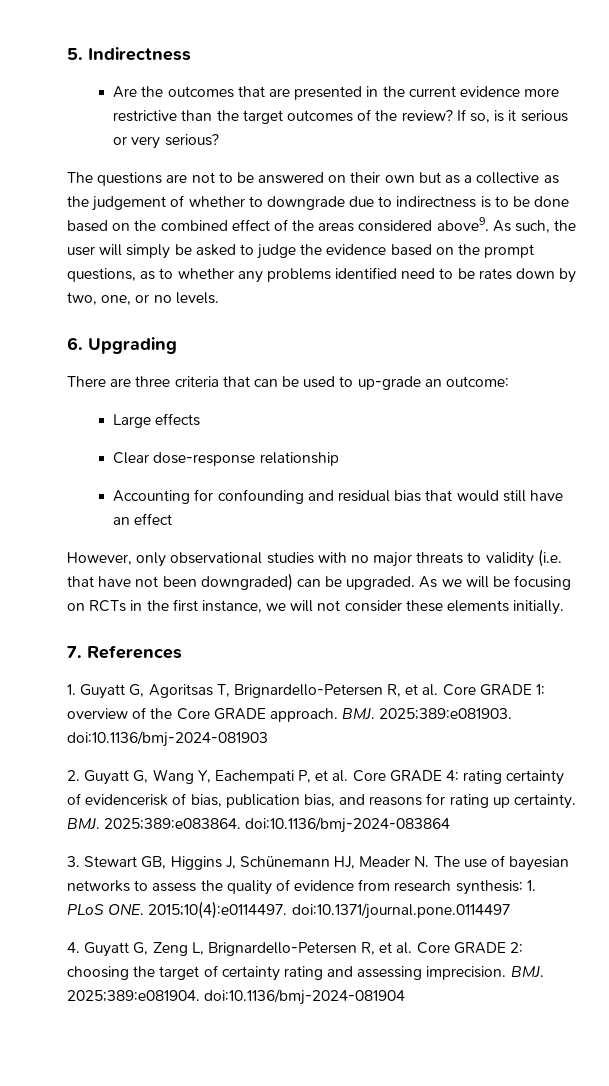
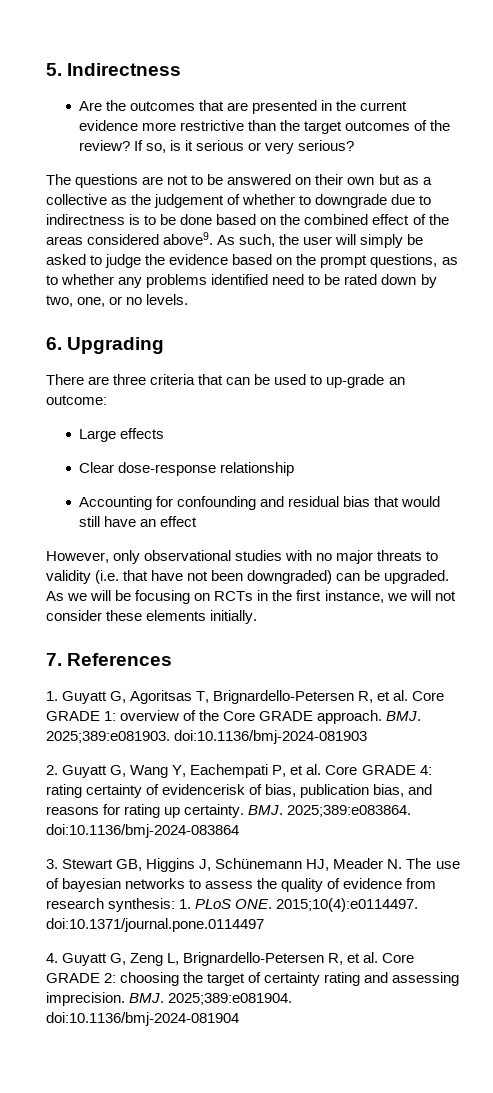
[478,268,512,280] rates -> [344,274,378,285] rated

